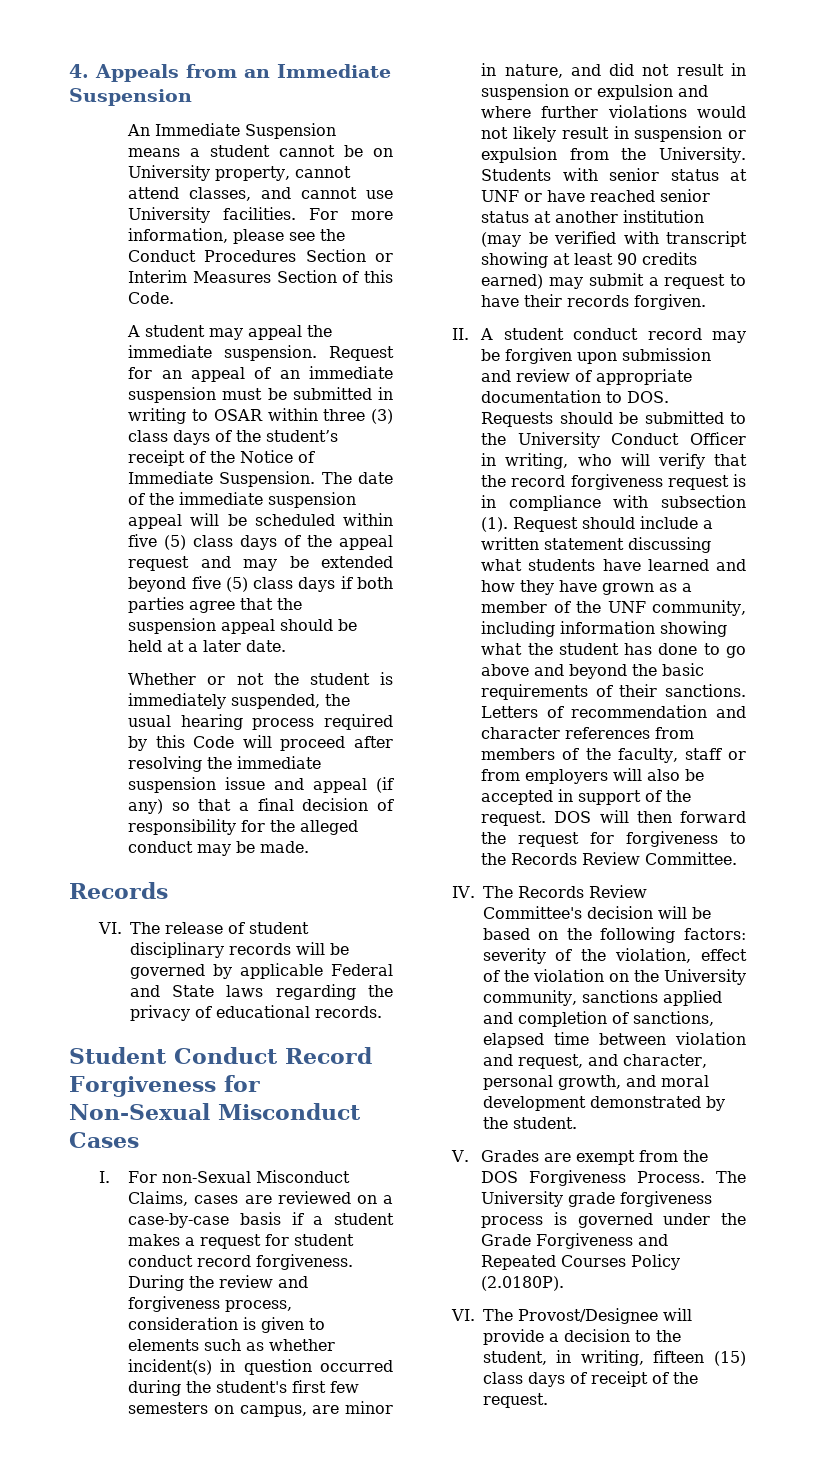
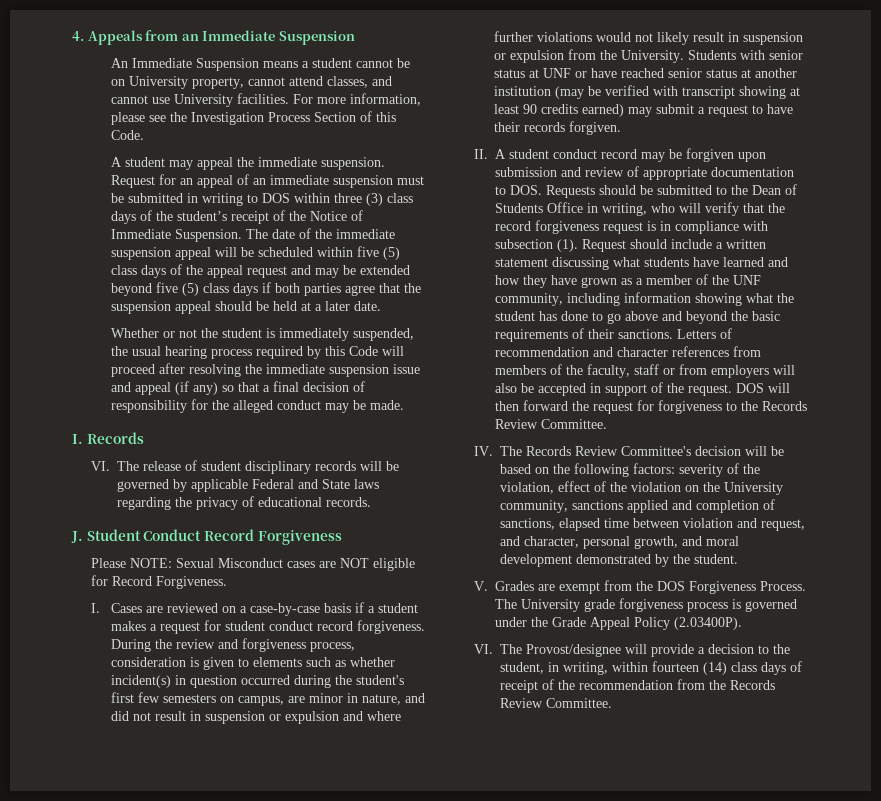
[128,249,393,262] [128,270,271,283] Conduct Procedures Section or Interim Measures -> [190,112,310,125] Investigation Process
[213,409,263,421] OSAR -> [261,193,290,203] DOS
(310, 847) none -> [72,434,83,444] I.
(382, 1012) none -> [71,531,83,543] J.
[223,1075,260,1092] [69,1103,361,1120] [69,1132,139,1148] [98,1170,351,1183] [128,1191,239,1206] for Non-Sexual Misconduct Cases // I. For non-Sexual Misconduct Claims, cases -> [91,558,416,571] [91,575,228,589] [91,603,142,613] // Please NOTE: Sexual Misconduct cases are NOT eligible for Record Forgiveness. // I. Cases
[517,432,746,448] University Conduct Officer -> [752,184,798,195] [495,202,584,213] Dean of Students Office
[536,1233,669,1249] [481,1254,681,1270] [481,1276,565,1291] [450,1308,658,1324] Forgiveness and Repeated Courses Policy (2.0180P). // VI. The Provost/Designee -> [590,617,743,630] [474,644,622,657] Appeal Policy (2.03400P). // VI. The Provost/designee
[653,1350,746,1366] fifteen (15) -> [612,661,728,675] within fourteen (14)
[482,1393,548,1408] request. -> [579,679,776,690] [500,698,613,708] recommendation from the Records Review Committee.

